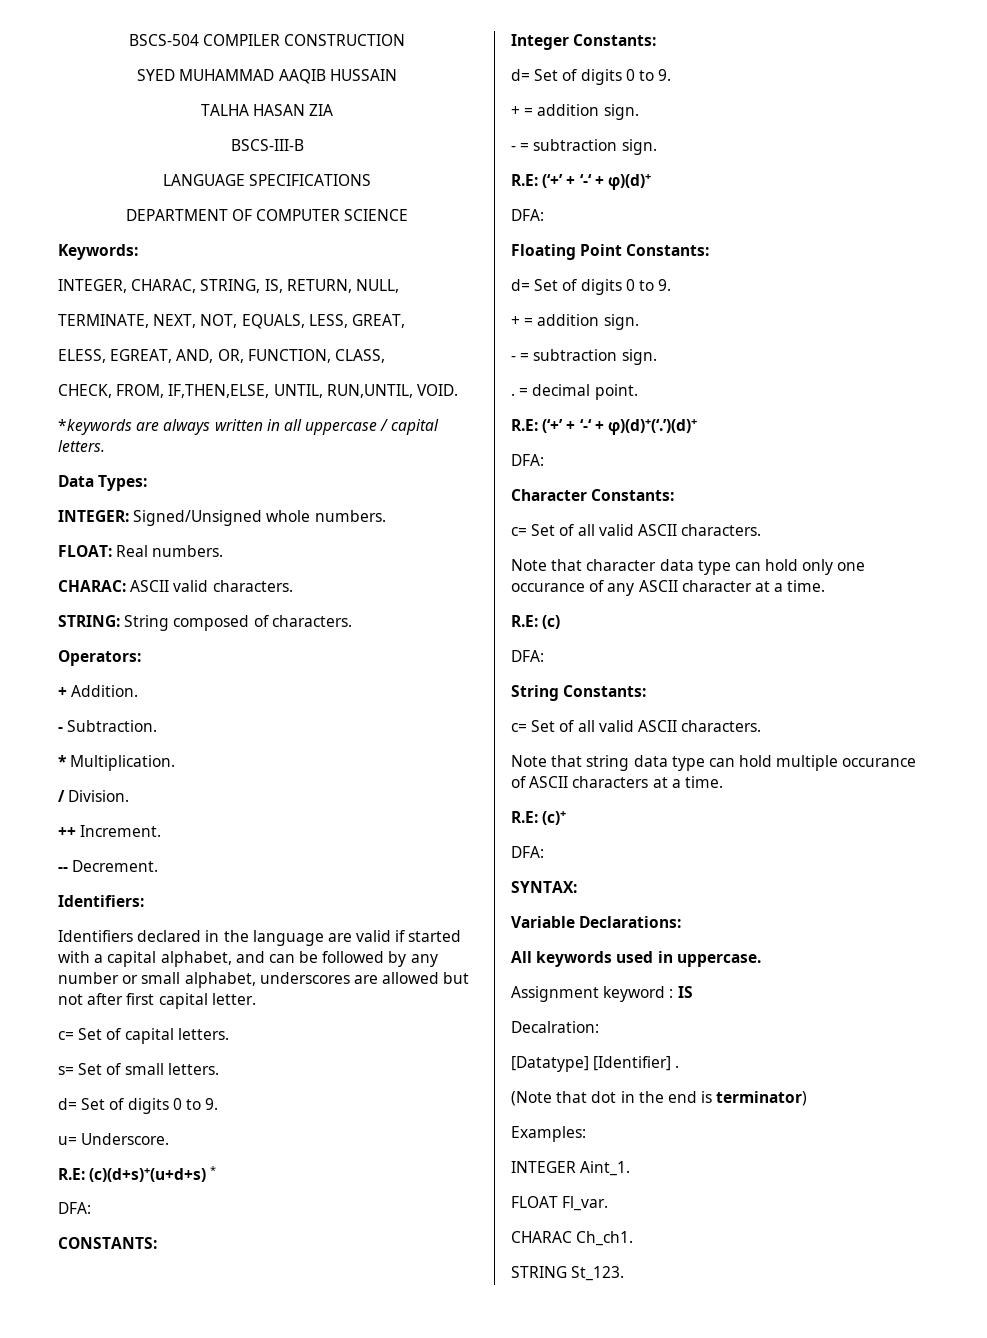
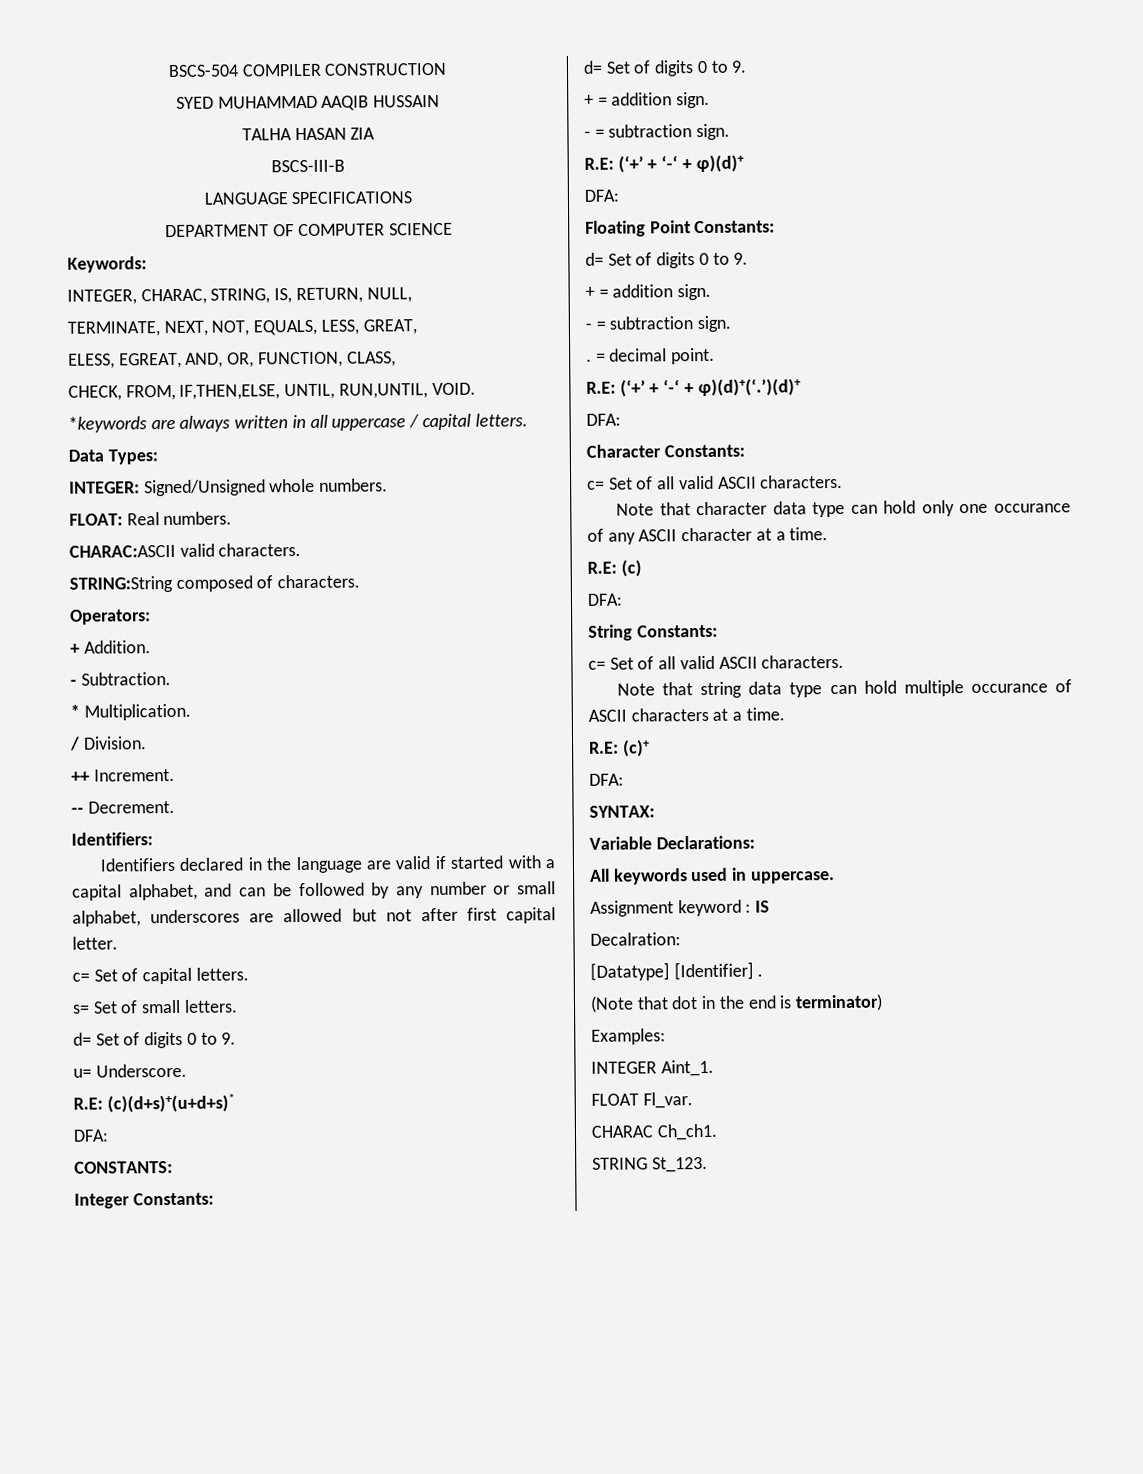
[58,580,170,592] CHARAC: ASCII -> [69,544,176,558] CHARAC:ASCII
[58,615,170,631] STRING: String -> [69,575,173,593] STRING:String
[89,1166,217,1182] (c)(d+s)+(u+d+s) * -> [106,1093,235,1113] (c)(d+s)+(u+d+s)*

